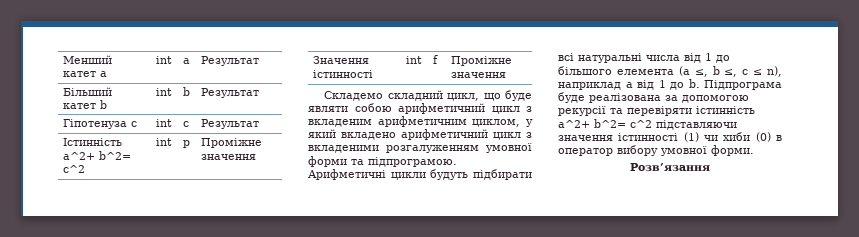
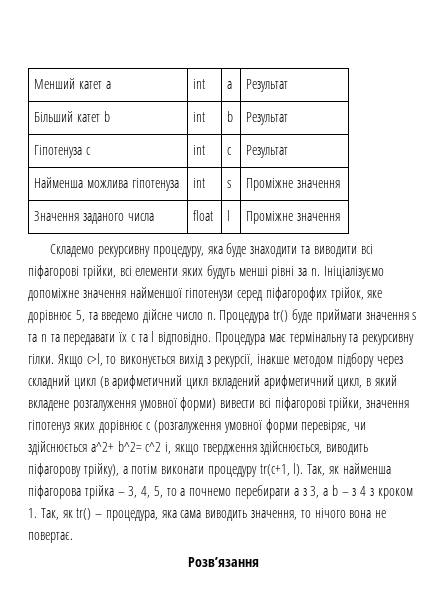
[63,138,123,146] [63,151,132,160] [63,165,86,173] [156,138,173,146] [183,140,191,148] Істинність a^2+ b^2= c^2 | int | р -> [34,177,179,191] [193,178,206,188] [227,180,232,188] Найменша можлива гіпотенуза | int | s
[313,70,374,78] [406,56,423,64] [433,55,439,64] істинності | int | f -> [82,213,154,224] [193,210,214,221] [227,210,231,221] заданого числа | float | l
[387,90,532,101] [308,103,532,114] [308,116,533,127] [308,129,532,140] [308,143,532,153] [308,156,457,167] [308,169,532,180] [558,53,730,63] [558,66,782,77] [558,79,782,90] [558,92,749,103] [558,106,755,116] [558,119,737,130] [558,132,782,142] [558,145,754,156] складний цикл, що буде являти собою арифметичний цикл з вкладеним арифметичним циклом, у який вкладено арифметичний цикл з вкладеними розгалуженням умовної форми та підпрограмою. Арифметичні цикли будуть підбирати всі натуральні числа від 1 до більшого елемента (a ≤, b ≤, c ≤ n), наприклад а від 1 до b. Підпрограма буде реалізована за допомогою рекурсії та перевіряти істинність a^2+ b^2= c^2 підставляючи значення істинності (1) чи хиби (0) в оператор вибору умовної форми. -> [98,243,373,257] [28,265,384,279] [28,287,383,301] [28,309,417,323] [28,331,415,345] [28,353,403,367] [28,375,398,389] [28,397,410,411] [28,419,367,433] [28,441,369,455] [28,463,391,477] [28,485,413,499] [28,508,387,521] [28,532,73,543] рекурсивну процедуру, яка буде знаходити та виводити всі піфагорові трійки, всі елементи яких будуть менші рівні за n. Ініціалізуємо допоміжне значення найменшої гіпотенузи серед піфагорофих трійок, яке дорівнює 5, та введемо дійсне число n. Процедура tr() буде приймати значення s та n та передавати їх с та l відповідно. Процедура має термінальну та рекурсивну гілки. Якщо c>l, то виконується вихід з рекурсії, інакше методом підбору через складний цикл (в арифметичний цикл вкладений арифметичний цикл, в який вкладене розгалуження умовної форми) вивести всі піфагорові трійки, значення гіпотенуз яких дорівнює с (розгалуження умовної форми перевіряє, чи здійснюється a^2+ b^2= c^2 і, якщо твердження здійснюється, виводить піфагорову трійку), а потім виконати процедуру tr(с+1, l). Так, як найменша піфагорова трійка – 3, 4, 5, то а почнемо перебирати а з 3, а b – з 4 з кроком 1. Так, як tr() – процедура, яка сама виводить значення, то нічого вона не повертає.

